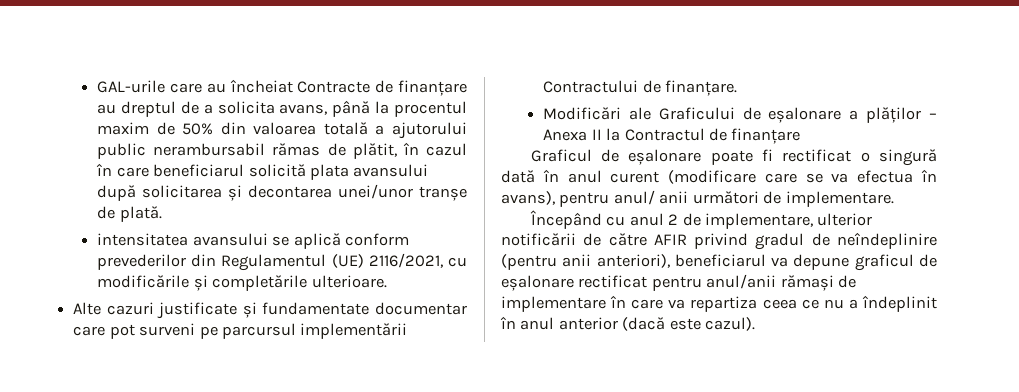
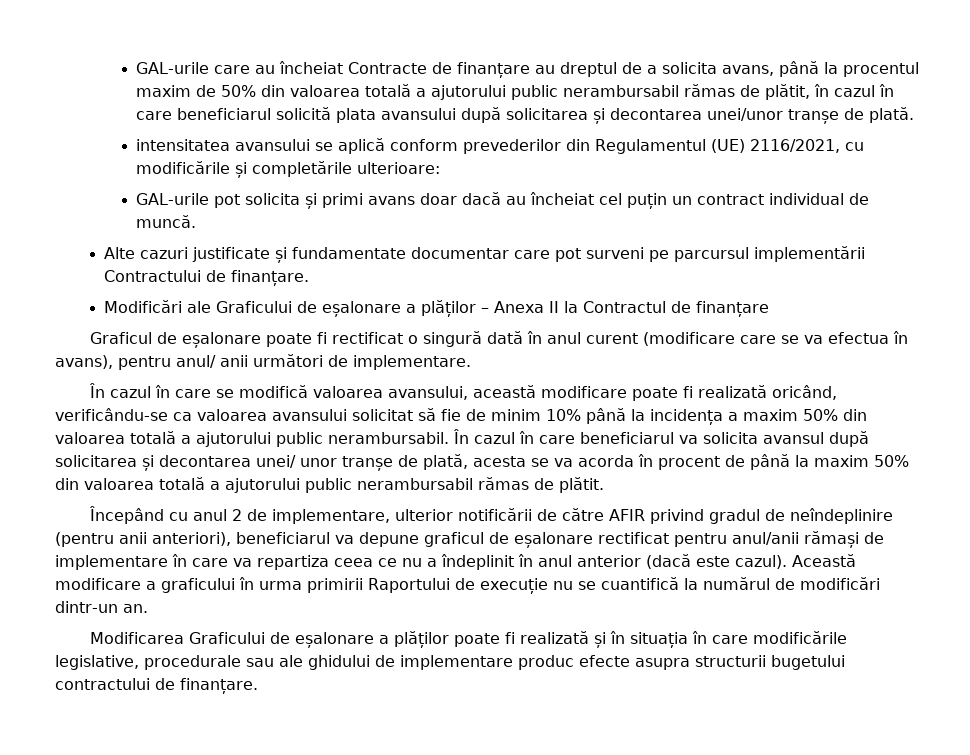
[311,275,387,288] ulterioare. -> [356,162,440,174] [135,192,869,209] [135,215,196,228] ulterioare: // GAL-urile pot solicita și primi avans doar dacă au încheiat cel puțin un contract individual de muncă.
(894, 199) none -> [89,383,838,401] [55,408,867,425] [55,429,869,447] [55,454,909,471] [55,477,604,493] // În cazul în care se modifică valoarea avansului, această modificare poate fi realizată oricând, verificându-se ca valoarea avansului solicitat să fie de minim 10% până la incidența a maxim 50% din valoarea totală a ajutorului public nerambursabil. În cazul în care beneficiarul va solicita avansul după solicitarea și decontarea unei/ unor tranșe de plată, acesta se va acorda în procent de până la maxim 50% din valoarea totală a ajutorului public nerambursabil rămas de plătit.
(756, 324) none -> [792,554,856,567] [55,577,880,594] [55,601,148,613] [90,631,848,648] [55,655,845,670] [55,678,258,694] Această modificare a graficului în urma primirii Raportului de execuție nu se cuantifică la numărul de modificări dintr-un an. // Modificarea Graficului de eșalonare a plăților poate fi realizată și în situația în care modificările legislative, procedurale sau ale ghidului de implementare produc efecte asupra structurii bugetului contractului de finanțare.

